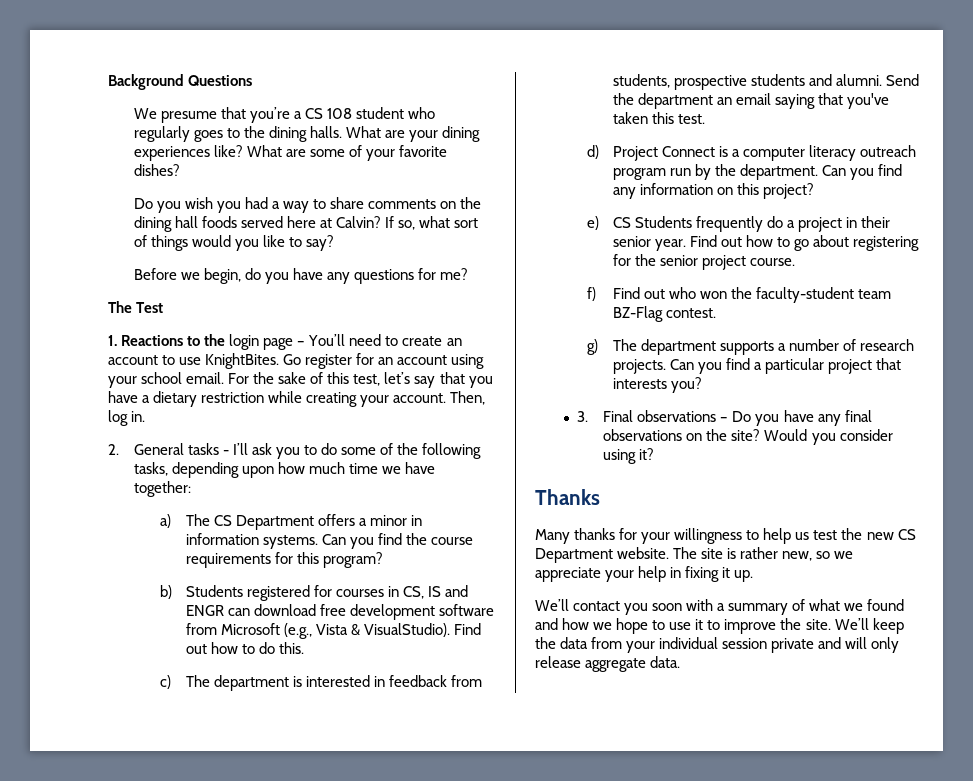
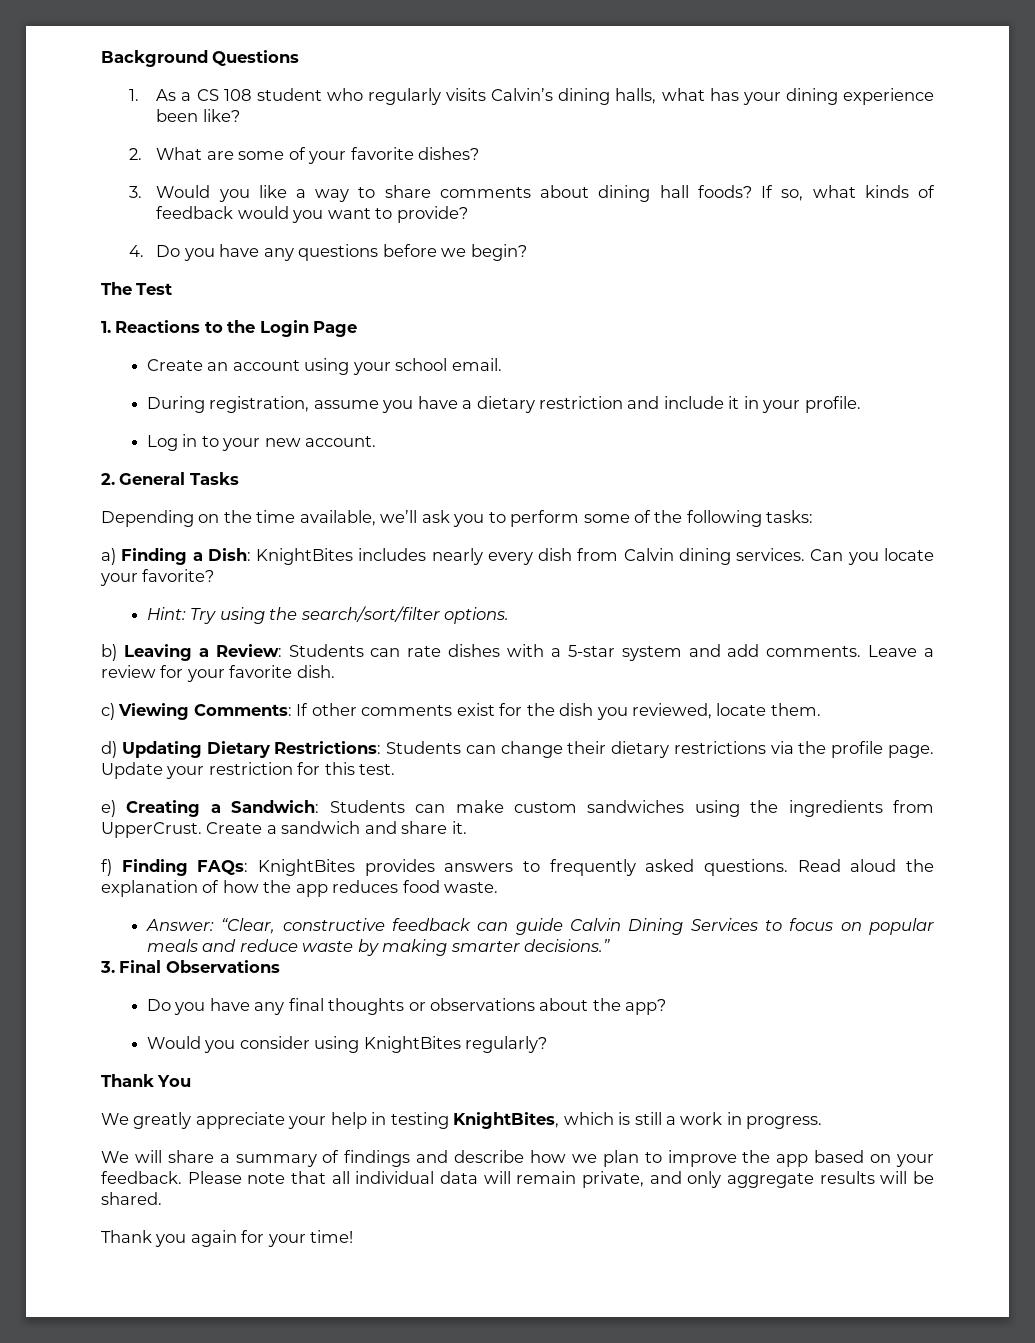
[133,107,291,123] We presume that you’re -> [128,89,177,101] 1. As
[193,126,481,142] [133,146,210,161] goes to the dining halls. What are your dining experiences -> [446,88,935,105] [156,109,199,122] visits Calvin’s dining halls, what has your dining experience been
(243, 151) none -> [128,148,142,160] // 2.
[133,197,269,213] Do you wish you had -> [128,185,287,202] 3. Would you like
[440,197,482,209] [133,216,479,232] [133,235,335,251] [133,268,262,284] on the dining hall foods served here at Calvin? If so, what sort of things would you like to say? // Before we begin, do -> [540,185,936,202] [156,206,468,223] [128,245,181,257] about dining hall foods? If so, what kinds of feedback would you want to provide? // 4. Do
[418,268,469,280] for me? -> [382,244,527,261] before we begin?
[229,334,462,350] [108,353,375,369] login page – You’ll need to create an account to use KnightBites. Go register for -> [259,320,358,337] [146,359,203,371] Login Page // Create
[228,372,465,388] For the sake of this test, let’s say that -> [146,396,379,413] // During registration, assume
[268,391,486,407] [108,410,146,426] [108,443,249,455] while creating your account. Then, log in. // 2. General tasks - I’ll -> [627,396,861,413] [146,434,377,451] [101,472,239,485] [101,510,418,527] and include it in your profile. // Log in to your new account. // 2. General Tasks // Depending on the time available, we’ll
[321,443,338,455] do -> [510,510,580,527] perform
[133,462,436,478] [133,481,191,497] [159,514,422,530] [185,533,473,549] [185,552,383,568] [159,585,469,601] [185,604,494,620] [185,623,481,639] [185,642,304,654] [159,675,482,691] [612,74,919,90] [612,93,889,109] [612,112,705,124] [586,145,916,161] [612,164,903,180] [612,183,814,199] [586,216,891,232] [612,235,920,251] [612,254,795,270] [586,287,891,303] [612,306,716,322] [586,339,914,355] [612,358,902,374] [612,377,702,393] [577,410,729,422] tasks, depending upon how much time we have together: // a) The CS Department offers a minor in information systems. Can you find the course requirements for this program? // b) Students registered for courses in CS, IS and ENGR can download free development software from Microsoft (e.g., Vista & VisualStudio). Find out how to do this. // c) The department is interested in feedback from students, prospective students and alumni. Send the department an email saying that you've taken this test. // d) Project Connect is a computer literacy outreach program run by the department. Can you find any information on this project? // e) CS Students frequently do a project in their senior year. Find out how to go about registering for the senior project course. // f) Find out who won the faculty-student team BZ-Flag contest. // g) The department supports a number of research projects. Can you find a particular project that interests you? // 3. Final observations – -> [766,510,814,523] [101,548,934,565] [100,569,215,586] [146,606,510,624] [101,644,934,661] [101,665,335,682] [101,703,821,720] [101,741,934,758] [101,762,396,779] [101,800,934,817] [101,821,467,838] [101,859,934,876] [101,880,499,897] [145,918,935,935] [146,939,611,956] [100,960,280,973] tasks: // a) Finding a Dish: KnightBites includes nearly every dish from Calvin dining services. Can you locate your favorite? // Hint: Try using the search/sort/filter options. // b) Leaving a Review: Students can rate dishes with a 5-star system and add comments. Leave a review for your favorite dish. // c) Viewing Comments: If other comments exist for the dish you reviewed, locate them. // d) Updating Dietary Restrictions: Students can change their dietary restrictions via the profile page. Update your restriction for this test. // e) Creating a Sandwich: Students can make custom sandwiches using the ingredients from UpperCrust. Create a sandwich and share it. // f) Finding FAQs: KnightBites provides answers to frequently asked questions. Read aloud the explanation of how the app reduces food waste. // Answer: “Clear, constructive feedback can guide Calvin Dining Services to focus on popular meals and reduce waste by making smarter decisions.” // 3. Final Observations //
[603,429,893,445] [603,448,655,464] [535,489,600,505] [535,528,916,544] [535,547,854,563] [535,566,754,582] [535,599,905,615] [535,618,904,634] [535,637,900,653] [535,656,681,672] observations on the site? Would you consider using it? // Thanks // Many thanks for your willingness to help us test the new CS Department website. The site is rather new, so we appreciate your help in fixing it up. // We’ll contact you soon with a summary of what we found and how we hope to use it to improve the site. We’ll keep the data from your individual session private and will only release aggregate data. -> [328,998,667,1015] [146,1036,548,1053] [101,1074,192,1087] [101,1112,823,1129] [101,1150,935,1167] [101,1171,934,1188] [101,1192,162,1205] [101,1230,354,1247] thoughts or observations about the app? // Would you consider using KnightBites regularly? // Thank You // We greatly appreciate your help in testing KnightBites, which is still a work in progress. // We will share a summary of findings and describe how we plan to improve the app based on your feedback. Please note that all individual data will remain private, and only aggregate results will be shared. // Thank you again for your time!

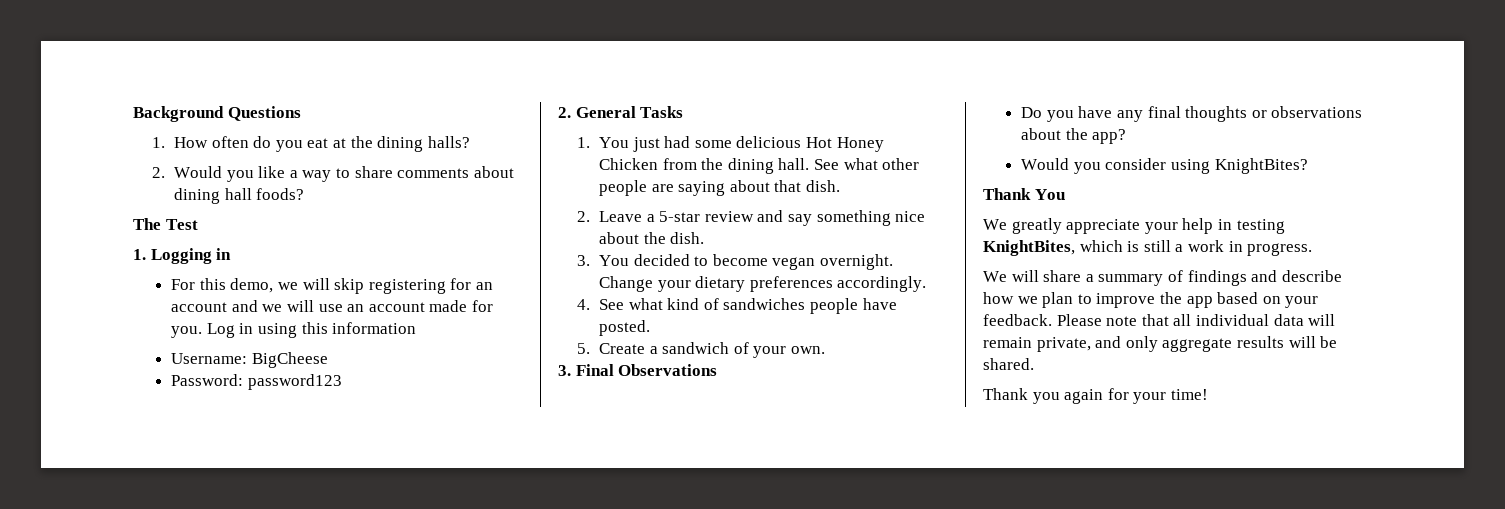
[156,88,935,105] [156,109,240,122] [128,147,480,164] [128,186,142,198] As a CS 108 student who regularly visits Calvin’s dining halls, what has your dining experience been like? // 2. What are some of your favorite dishes? // 3. -> [173,136,470,152] [152,167,166,178] How often do you eat at the dining halls? // 2.
[761,185,936,201] [156,206,468,223] [128,244,527,261] [101,282,173,295] [101,320,358,337] [146,358,502,375] [146,396,861,413] [146,434,377,451] [101,472,239,485] [101,510,814,527] [101,548,934,565] [100,569,215,586] [146,606,510,624] [101,644,934,661] [101,665,335,682] [101,703,821,720] [101,741,934,758] [101,762,396,779] [101,800,934,817] [101,821,467,838] [101,859,934,876] [101,880,499,897] [145,918,935,935] [146,939,611,956] If so, what kinds of feedback would you want to provide? // 4. Do you have any questions before we begin? // The Test // 1. Reactions to the Login Page // Create an account using your school email. // During registration, assume you have a dietary restriction and include it in your profile. // Log in to your new account. // 2. General Tasks // Depending on the time available, we’ll ask you to perform some of the following tasks: // a) Finding a Dish: KnightBites includes nearly every dish from Calvin dining services. Can you locate your favorite? // Hint: Try using the search/sort/filter options. // b) Leaving a Review: Students can rate dishes with a 5-star system and add comments. Leave a review for your favorite dish. // c) Viewing Comments: If other comments exist for the dish you reviewed, locate them. // d) Updating Dietary Restrictions: Students can change their dietary restrictions via the profile page. Update your restriction for this test. // e) Creating a Sandwich: Students can make custom sandwiches using the ingredients from UpperCrust. Create a sandwich and share it. // f) Finding FAQs: KnightBites provides answers to frequently asked questions. Read aloud the explanation of how the app reduces food waste. // Answer: “Clear, constructive feedback can guide Calvin Dining Services to focus on popular meals and reduce waste by making smarter decisions.” -> [133,218,198,230] [133,248,232,264] [171,278,493,294] [171,300,493,312] [171,322,417,338] [171,352,328,368] [171,374,342,390] [558,106,684,118] [577,136,884,152] [598,158,920,174] [598,180,840,196] [577,210,926,226] [598,232,705,244] [577,254,893,270] [598,276,927,292] [577,298,897,314] [598,320,650,336] [577,342,825,358] // The Test // 1. Logging in // For this demo, we will skip registering for an account and we will use an account made for you. Log in using this information // Username: BigCheese // Password: password123 // 2. General Tasks // 1. You just had some delicious Hot Honey Chicken from the dining hall. See what other people are saying about that dish. // 2. Leave a 5-star review and say something nice about the dish. // 3. You decided to become vegan overnight. Change your dietary preferences accordingly. // 4. See what kind of sandwiches people have posted. // 5. Create a sandwich of your own.
[363,1036,548,1053] KnightBites regularly? -> [1214,158,1308,174] KnightBites?

